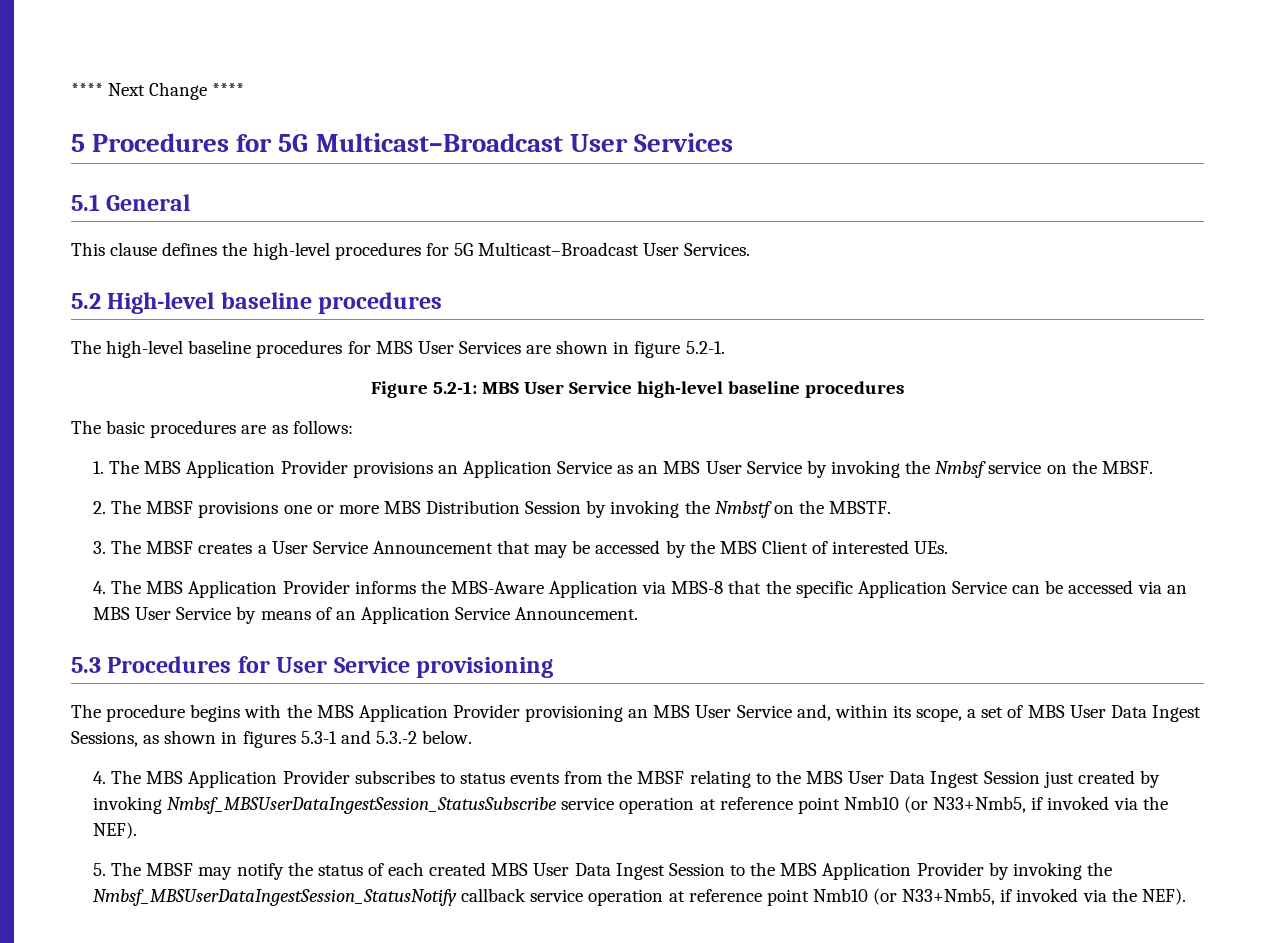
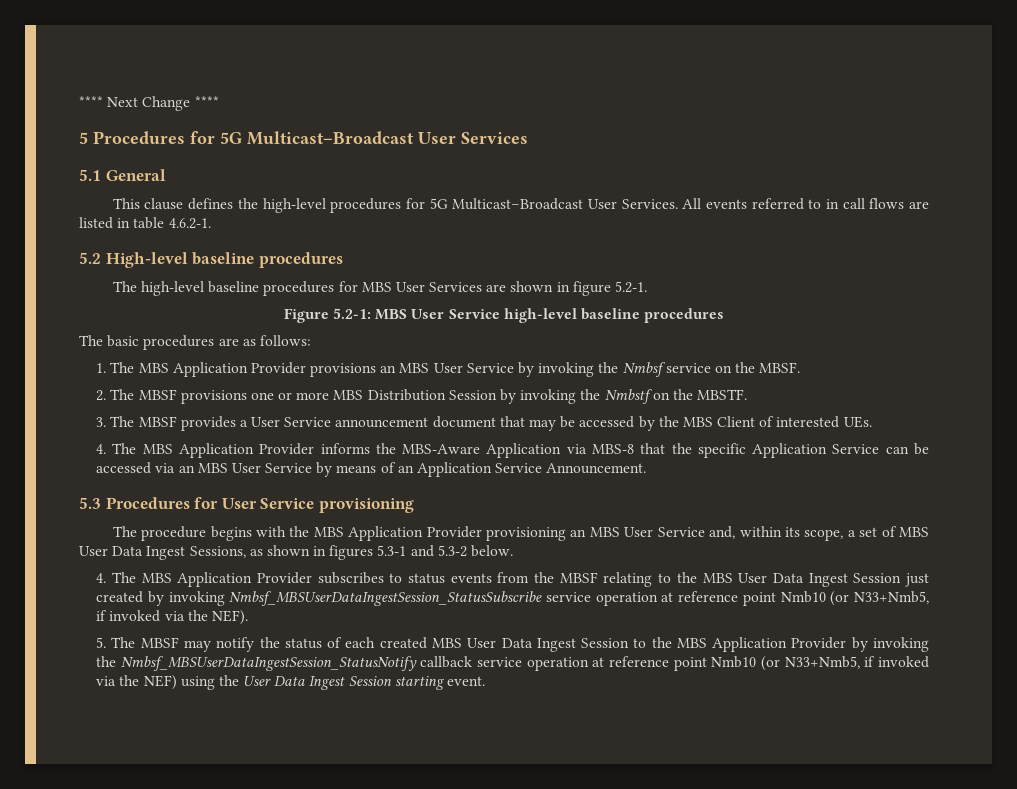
(751, 249) none -> [682,198,929,210] [79,217,211,229] All events referred to in call flows are listed in table 4.6.2-1.
[462,460,659,478] Application Service as an -> (397, 369) none
[198,543,253,554] creates -> [180,416,236,431] provides
[372,541,493,554] Announcement -> [335,416,496,428] announcement document
[375,731,417,744] 5.3.-2 -> [437,545,467,557] 5.3-2
[1141,888,1186,905] NEF). -> [143,675,486,690] NEF) using the User Data Ingest Session starting event.

